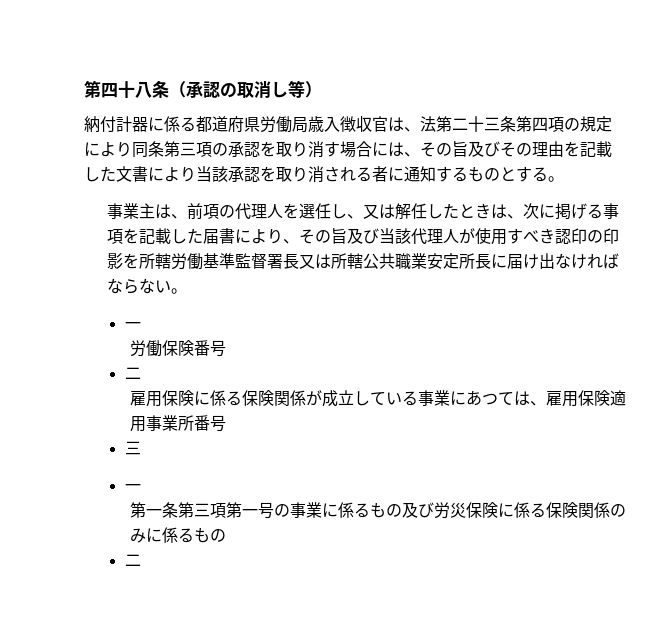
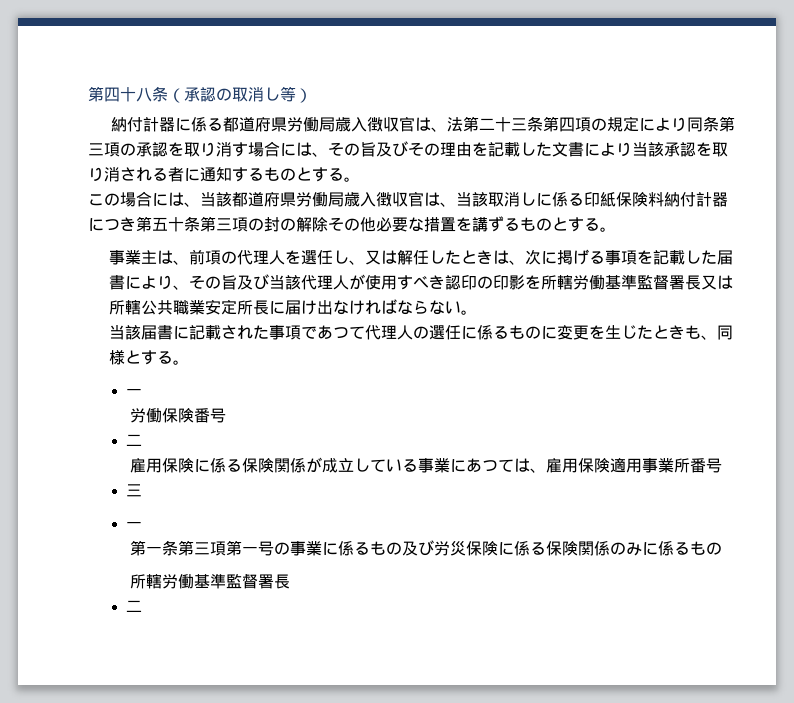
(564, 179) none -> [88,191,728,207] [88,216,616,232] // この場合には、当該都道府県労働局歳入徴収官は、当該取消しに係る印紙保険料納付計器につき第五十条第三項の封の解除その他必要な措置を講ずるものとする。
(188, 291) none -> [108,325,733,340] [108,350,189,365] // 当該届書に記載された事項であつて代理人の選任に係るものに変更を生じたときも、同様とする。
(227, 535) none -> [129,573,290,589] // 所轄労働基準監督署長

